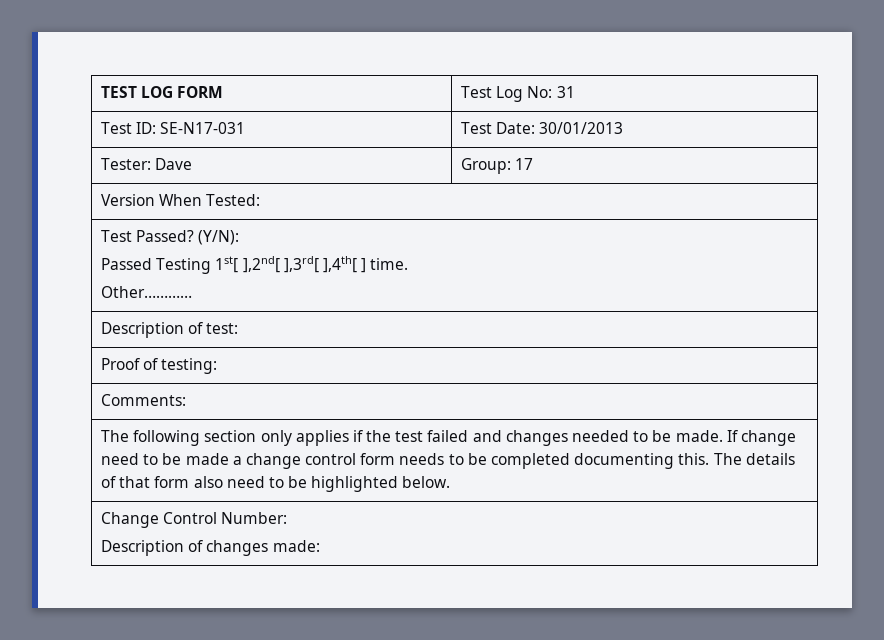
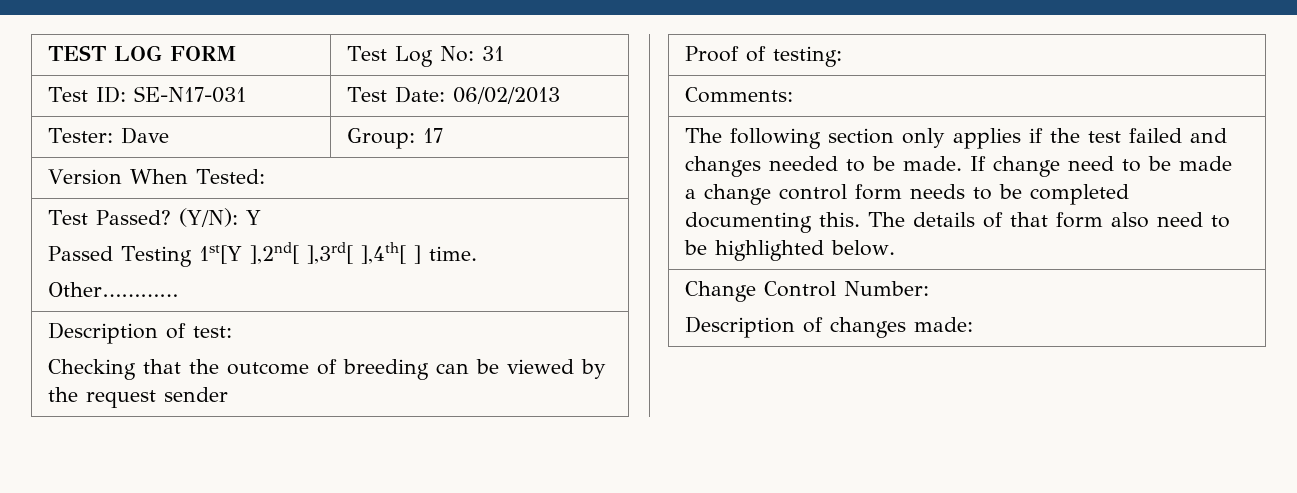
[539,122,624,134] 30/01/2013 -> [453,87,561,104] 06/02/2013
(240, 237) none -> [246,210,262,225] Y
[215,256,239,273] 1st[ -> [199,245,243,264] 1st[Y
(239, 328) none -> [48,359,607,380] [48,387,229,408] // Checking that the outcome of breeding can be viewed by the request sender

